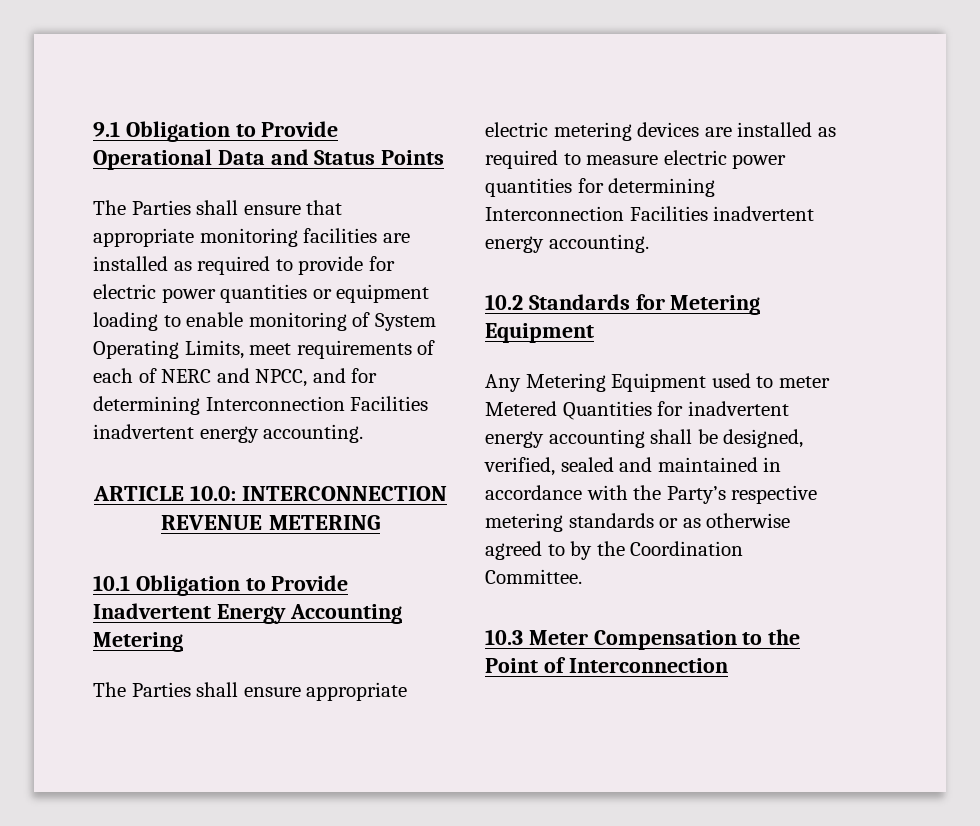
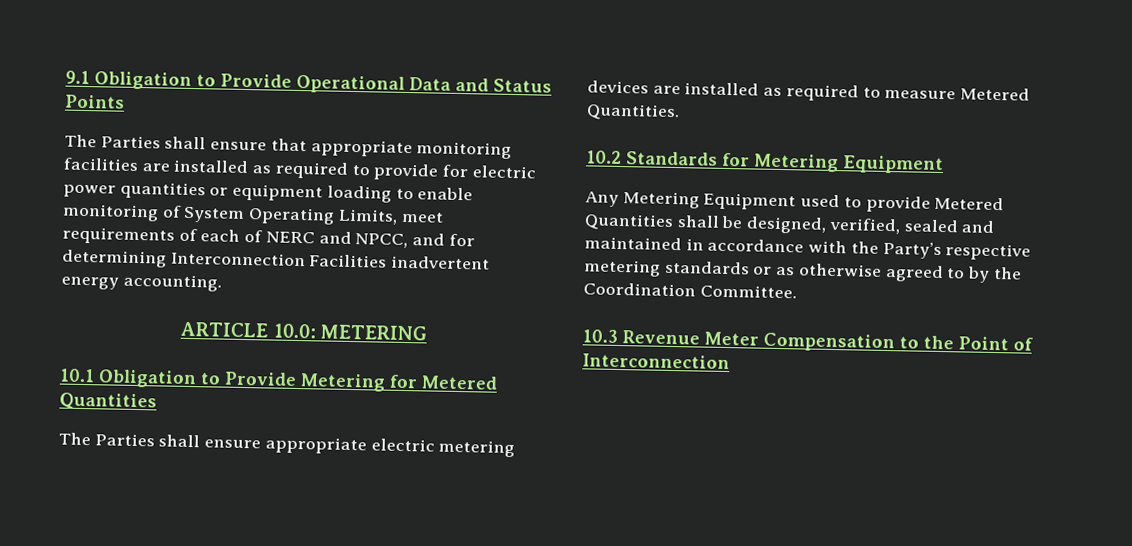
[242,486,448,501] [161,515,263,530] INTERCONNECTION REVENUE -> (316, 331) none
[93,603,402,624] [93,632,183,652] Inadvertent Energy Accounting Metering -> [300,373,498,392] [59,392,157,411] Metering for Metered Quantities
[663,150,787,169] [485,178,716,197] [485,206,815,221] [485,234,649,253] electric power quantities for determining Interconnection Facilities inadvertent energy accounting. -> [960,87,1031,101] [586,103,680,122] Metered Quantities.
[778,376,830,388] [485,401,789,420] [485,429,645,448] meter Metered Quantities for inadvertent energy accounting -> [865,195,1005,213] [584,213,674,231] provide Metered Quantities
(523, 637) none -> [622,330,700,345] Revenue

